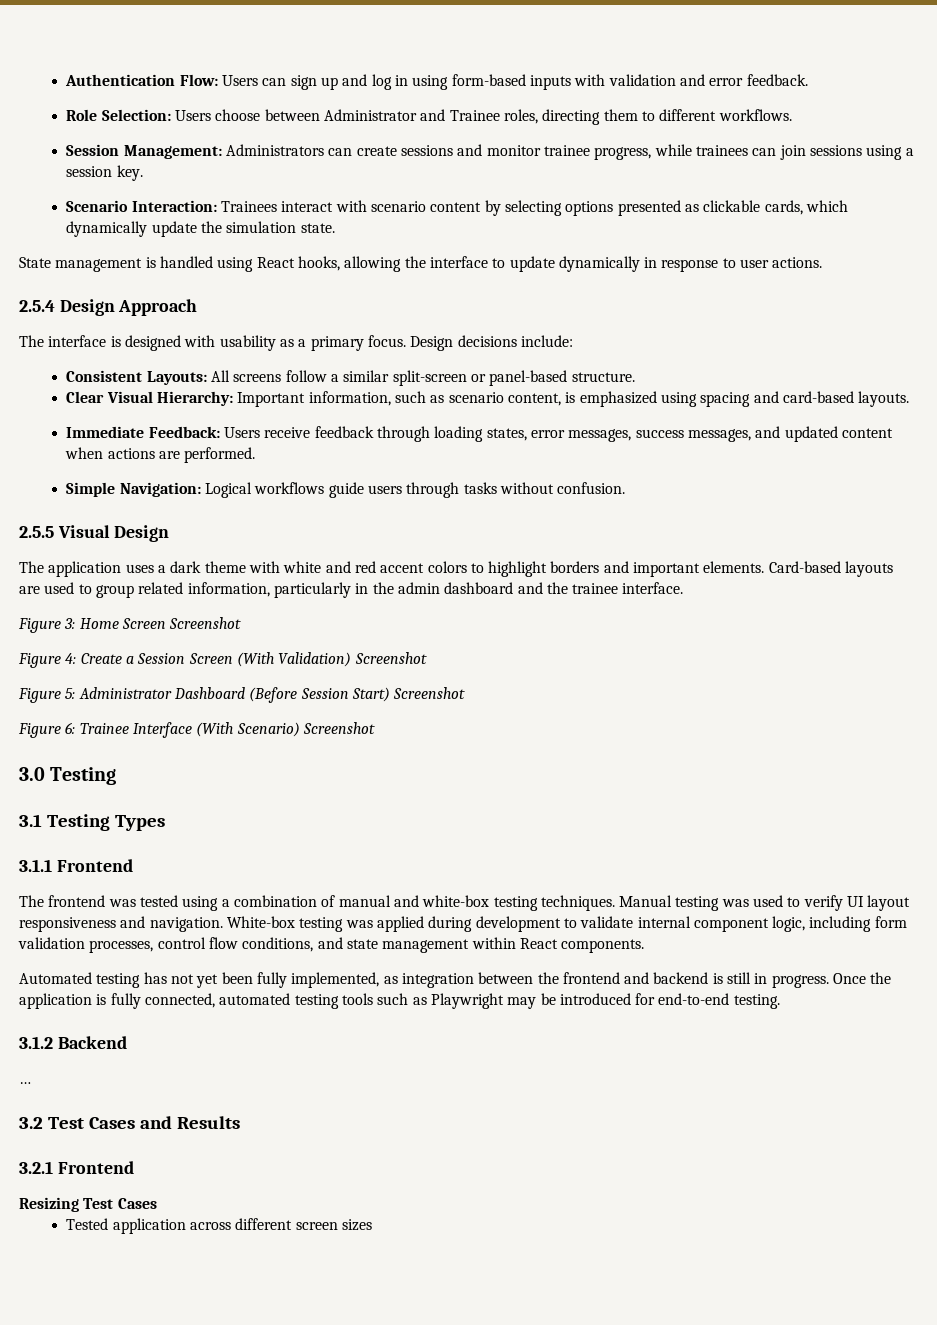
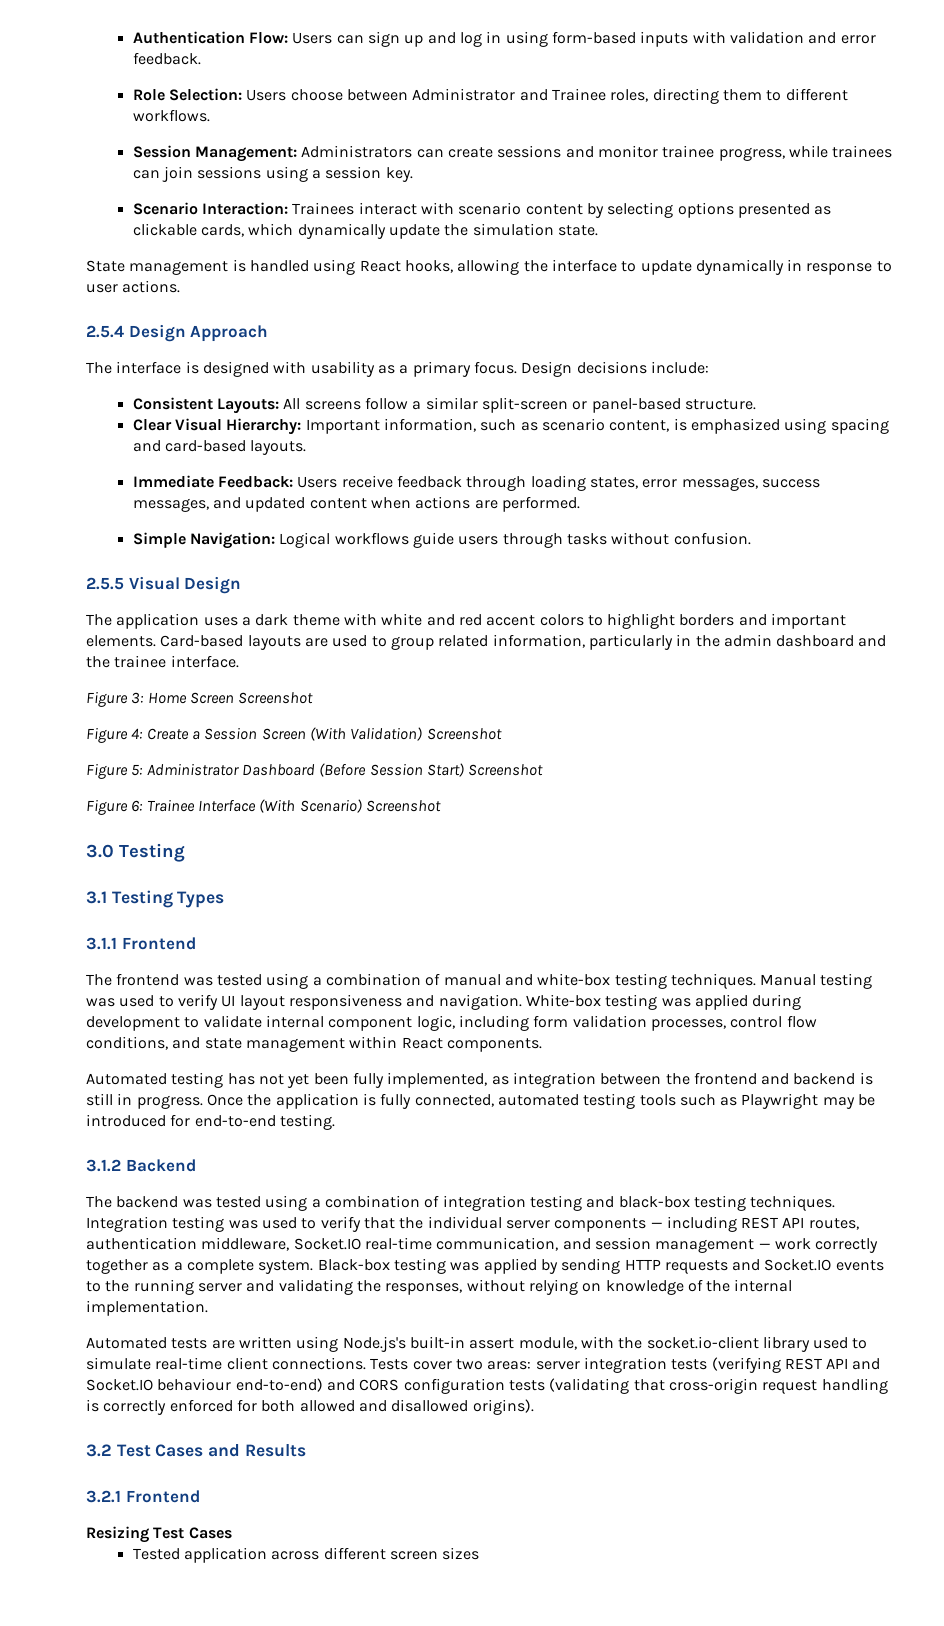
[19,1082,31,1084] … -> [86,1195,836,1211] [86,1216,859,1232] [86,1237,879,1253] [86,1258,884,1274] [86,1279,793,1295] [86,1300,208,1316] [86,1336,868,1352] [86,1357,881,1373] [86,1378,888,1394] [86,1399,534,1415] The backend was tested using a combination of integration testing and black-box testing techniques. Integration testing was used to verify that the individual server components — including REST API routes, authentication middleware, Socket.IO real-time communication, and session management — work correctly together as a complete system. Black-box testing was applied by sending HTTP requests and Socket.IO events to the running server and validating the responses, without relying on knowledge of the internal implementation. // Automated tests are written using Node.js's built-in assert module, with the socket.io-client library used to simulate real-time client connections. Tests cover two areas: server integration tests (verifying REST API and Socket.IO behaviour end-to-end) and CORS configuration tests (validating that cross-origin request handling is correctly enforced for both allowed and disallowed origins).

